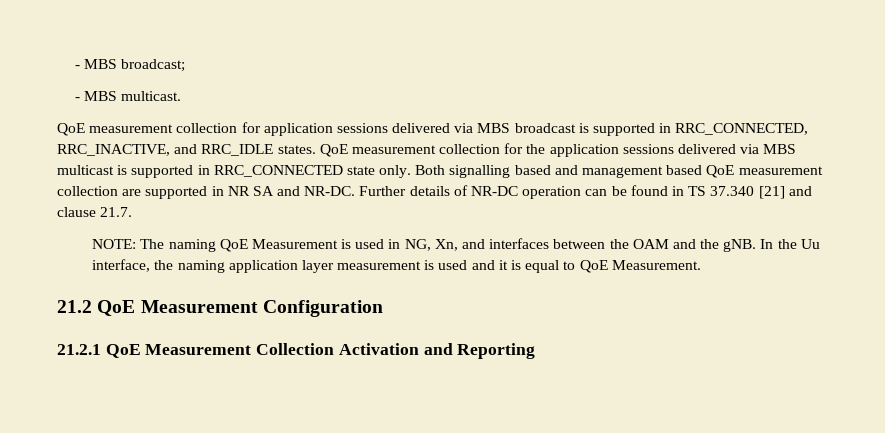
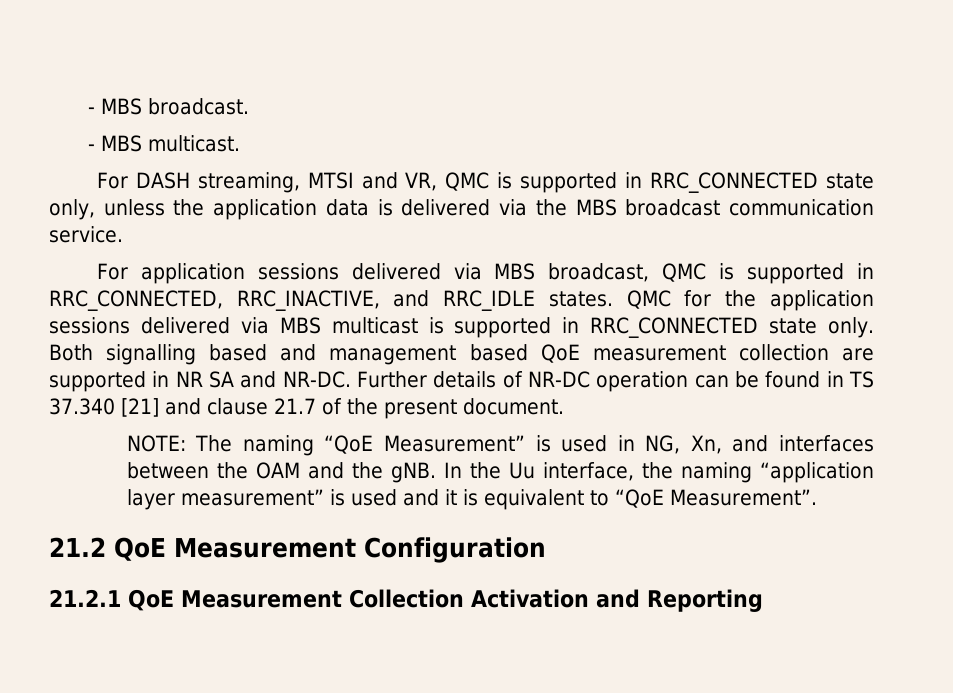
[74,59,185,72] - MBS broadcast; -> [87,98,249,115] - MBS broadcast.
[57,122,576,136] QoE measurement collection for application sessions delivered via MBS broadcast -> [96,172,874,193] [49,199,875,220] [49,226,123,243] [96,263,707,284] For DASH streaming, MTSI and VR, QMC is supported in RRC_CONNECTED state only, unless the application data is delivered via the MBS broadcast communication service. // For application sessions delivered via MBS broadcast, QMC
[319,144,501,157] QoE measurement collection -> [626,290,671,309] QMC
[100,207,133,217] 21.7. -> [274,398,564,419] 21.7 of the present document.
[219,239,338,252] QoE Measurement -> [324,435,526,454] “QoE Measurement”
[228,260,422,273] application layer measurement -> [760,462,874,483] [126,489,324,510] “application layer measurement”
[525,260,701,273] equal to QoE Measurement. -> [483,489,817,510] equivalent to “QoE Measurement”.

